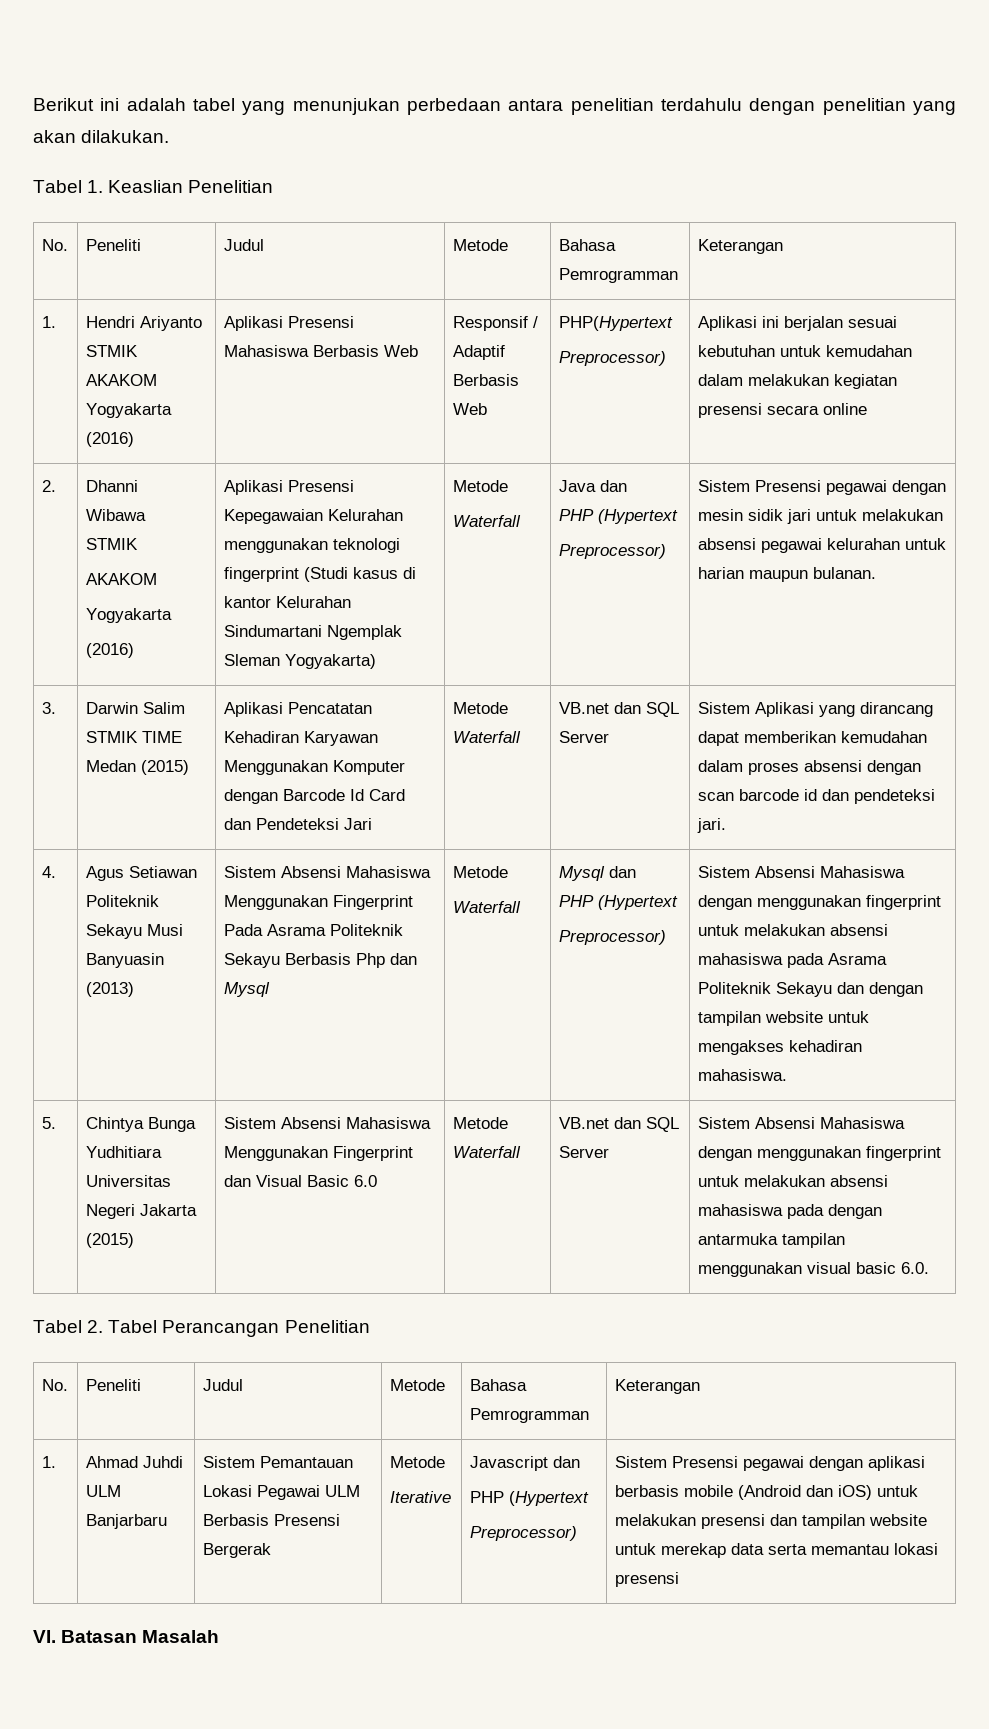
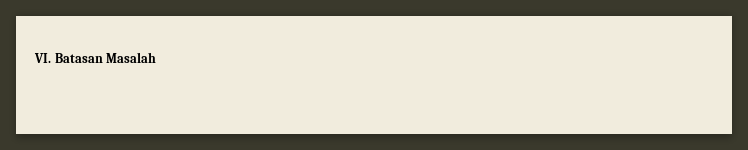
[33,98,957,115] [33,130,170,143] [33,180,274,193] [41,239,68,251] [85,239,141,251] [223,239,264,251] [452,239,508,251] [558,239,616,251] [558,268,678,283] [697,239,783,254] [41,316,56,328] [85,316,202,331] [85,345,138,357] [85,374,157,386] [85,403,172,418] [85,432,134,447] [223,316,354,331] [223,345,418,357] [452,316,538,331] [452,345,505,360] [452,374,519,386] [452,403,487,415] [558,316,673,331] [558,351,666,366] [697,316,897,331] [697,345,912,357] [697,374,897,389] [697,403,867,418] [41,480,56,492] [85,480,138,492] [85,509,146,521] [85,538,138,550] [85,573,157,585] [85,608,172,623] [85,643,134,658] [223,480,354,495] [223,509,403,524] [223,538,400,553] [223,567,416,582] [223,596,351,608] [223,625,402,640] [223,654,376,669] [452,480,508,492] [452,515,521,527] [558,480,627,492] [558,509,678,524] [558,544,666,559] [697,480,946,495] [697,509,943,524] [697,538,946,553] [697,567,876,582] [41,702,56,714] [85,702,185,714] [85,731,182,743] [85,760,189,775] [223,702,372,717] [223,731,378,746] [223,760,405,775] [223,789,405,804] [223,818,372,830] [452,702,508,714] [452,731,521,743] [558,702,679,717] [558,731,609,743] [697,702,933,717] [697,731,927,746] [697,760,921,775] [697,789,935,804] [696,818,726,833] [41,866,56,878] [85,866,197,881] [85,895,159,907] [85,924,183,939] [85,953,164,968] [85,982,134,997] [223,866,431,878] [223,895,413,910] [223,924,403,936] [223,953,417,968] [223,982,270,997] [452,866,508,878] [452,901,521,913] [558,866,636,881] [558,895,678,910] [558,930,666,945] [697,866,905,878] [697,895,941,910] [697,924,888,936] [697,953,887,968] [697,982,923,997] [697,1011,869,1026] [697,1040,862,1055] [697,1069,787,1081] [41,1117,56,1129] [85,1117,196,1132] [85,1146,162,1158] [85,1175,171,1187] [85,1204,197,1219] [85,1233,134,1248] [223,1117,431,1129] [223,1146,413,1161] [223,1175,377,1187] [452,1117,508,1129] [452,1146,521,1158] [558,1117,679,1132] [558,1146,609,1158] [697,1117,905,1129] [697,1146,941,1161] [697,1175,888,1187] [697,1204,882,1219] [697,1233,845,1248] [697,1262,929,1277] [33,1320,370,1337] [41,1379,68,1391] [85,1379,141,1391] [202,1379,243,1391] [389,1379,445,1391] [469,1379,527,1391] [469,1408,589,1423] [614,1379,700,1394] [41,1456,56,1468] [85,1456,183,1468] [85,1485,121,1497] [85,1514,167,1529] [202,1456,353,1468] [202,1485,360,1500] [202,1514,340,1526] [202,1543,271,1558] [389,1456,445,1468] [389,1491,451,1503] [469,1456,580,1471] [469,1491,589,1506] [469,1526,577,1541] [614,1456,925,1471] [614,1485,918,1500] [614,1514,927,1529] [614,1543,938,1558] [614,1572,679,1587] Berikut ini adalah tabel yang menunjukan perbedaan antara penelitian terdahulu dengan penelitian yang akan dilakukan. // Tabel 1. Keaslian Penelitian // No. | Peneliti | Judul | Metode | Bahasa Pemrogramman | Keterangan // 1. | Hendri Ariyanto STMIK AKAKOM Yogyakarta (2016) | Aplikasi Presensi Mahasiswa Berbasis Web | Responsif / Adaptif Berbasis Web | PHP(Hypertext // Preprocessor) | Aplikasi ini berjalan sesuai kebutuhan untuk kemudahan dalam melakukan kegiatan presensi secara online // 2. | Dhanni // Wibawa // STMIK // AKAKOM // Yogyakarta // (2016) | Aplikasi Presensi Kepegawaian Kelurahan menggunakan teknologi fingerprint (Studi kasus di kantor Kelurahan Sindumartani Ngemplak Sleman Yogyakarta) | Metode // Waterfall | Java dan // PHP (Hypertext // Preprocessor) | Sistem Presensi pegawai dengan mesin sidik jari untuk melakukan absensi pegawai kelurahan untuk harian maupun bulanan. // 3. | Darwin Salim STMIK TIME Medan (2015) | Aplikasi Pencatatan Kehadiran Karyawan Menggunakan Komputer dengan Barcode Id Card dan Pendeteksi Jari | Metode Waterfall | VB.net dan SQL Server | Sistem Aplikasi yang dirancang dapat memberikan kemudahan dalam proses absensi dengan scan barcode id dan pendeteksi jari. // 4. | Agus Setiawan Politeknik Sekayu Musi Banyuasin (2013) | Sistem Absensi Mahasiswa Menggunakan Fingerprint Pada Asrama Politeknik Sekayu Berbasis Php dan Mysql | Metode // Waterfall | Mysql dan // PHP (Hypertext // Preprocessor) | Sistem Absensi Mahasiswa dengan menggunakan fingerprint untuk melakukan absensi mahasiswa pada Asrama Politeknik Sekayu dan dengan tampilan website untuk mengakses kehadiran mahasiswa. // 5. | Chintya Bunga Yudhitiara Universitas Negeri Jakarta (2015) | Sistem Absensi Mahasiswa Menggunakan Fingerprint dan Visual Basic 6.0 | Metode Waterfall | VB.net dan SQL Server | Sistem Absensi Mahasiswa dengan menggunakan fingerprint untuk melakukan absensi mahasiswa pada dengan antarmuka tampilan menggunakan visual basic 6.0. // Tabel 2. Tabel Perancangan Penelitian // No. | Peneliti | Judul | Metode | Bahasa Pemrogramman | Keterangan // 1. | Ahmad Juhdi ULM Banjarbaru | Sistem Pemantauan Lokasi Pegawai ULM Berbasis Presensi Bergerak | Metode // Iterative | Javascript dan // PHP (Hypertext // Preprocessor) | Sistem Presensi pegawai dengan aplikasi berbasis mobile (Android dan iOS) untuk melakukan presensi dan tampilan website untuk merekap data serta memantau lokasi presensi // -> (34, 58) none

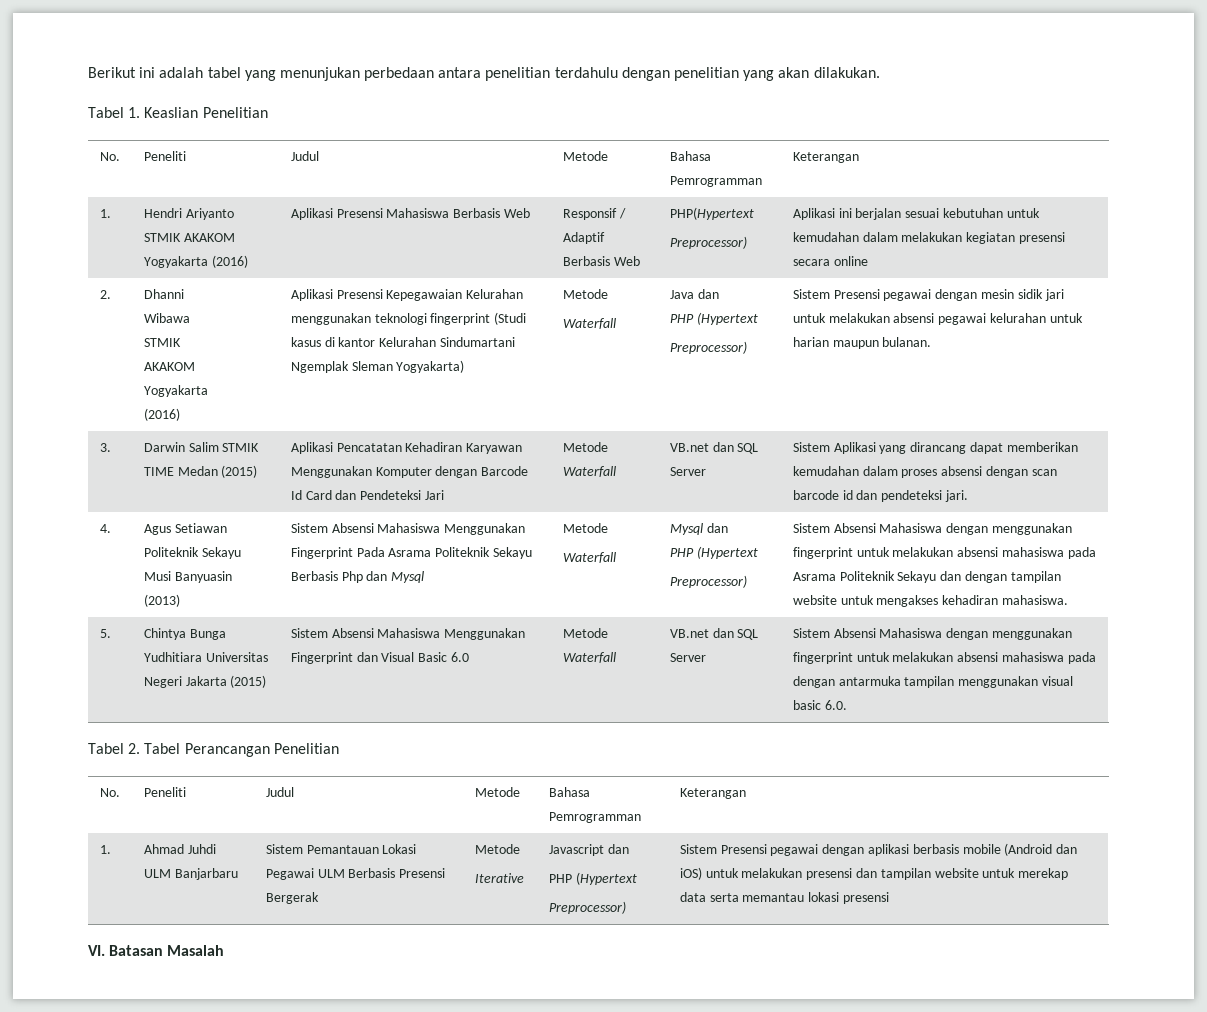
(34, 58) none -> [88,67,880,81] [88,107,268,118] [99,152,120,161] [143,151,186,161] [290,151,319,161] [562,151,608,161] [669,151,711,161] [669,176,762,187] [792,152,859,163] [99,209,111,218] [143,208,234,220] [143,233,235,242] [143,255,248,268] [290,208,531,220] [562,208,626,220] [562,232,605,244] [562,256,640,266] [669,207,754,220] [669,236,747,249] [792,208,1040,220] [792,232,1066,244] [792,256,868,266] [99,290,111,299] [143,289,184,299] [143,313,190,323] [143,338,181,347] [143,362,195,371] [143,385,208,397] [143,408,180,421] [290,289,524,301] [290,312,527,325] [290,337,516,347] [290,360,465,373] [562,289,608,299] [562,318,616,329] [669,289,719,299] [669,312,758,325] [669,341,747,354] [792,289,1064,301] [792,313,1083,325] [792,337,932,349] [99,443,111,452] [143,442,260,452] [143,465,258,478] [290,442,523,454] [290,466,529,478] [290,490,445,500] [562,442,608,452] [562,466,616,477] [669,442,759,454] [669,467,706,476] [792,442,1078,454] [792,466,1057,478] [792,490,969,502] [99,524,111,533] [143,523,227,535] [143,547,241,559] [143,571,232,583] [143,594,180,607] [290,523,526,535] [290,547,533,559] [290,571,425,583] [562,523,608,533] [562,552,616,563] [669,523,728,535] [669,546,758,559] [669,575,747,588] [792,523,1073,535] [792,547,1096,559] [792,571,1061,583] [792,595,1069,607] [99,629,111,638] [143,628,226,640] [143,652,268,662] [143,675,267,688] [290,628,526,640] [290,652,470,664] [562,628,608,638] [562,652,616,663] [669,628,759,640] [669,653,706,662] [792,628,1073,640] [792,652,1096,664] [792,676,1074,688] [792,700,847,710] [88,743,339,757] [99,788,120,797] [143,787,186,797] [265,787,294,797] [474,787,520,797] [548,787,590,797] [548,812,641,823] [679,788,746,799] [99,845,111,854] [143,844,216,854] [143,868,238,880] [265,844,417,854] [265,868,446,880] [265,892,319,904] [474,844,520,854] [474,873,524,883] [548,844,629,856] [548,872,637,885] [548,901,626,914] [679,843,1078,856] [679,867,1069,880] [679,892,890,904] Berikut ini adalah tabel yang menunjukan perbedaan antara penelitian terdahulu dengan penelitian yang akan dilakukan. // Tabel 1. Keaslian Penelitian // No. | Peneliti | Judul | Metode | Bahasa Pemrogramman | Keterangan // 1. | Hendri Ariyanto STMIK AKAKOM Yogyakarta (2016) | Aplikasi Presensi Mahasiswa Berbasis Web | Responsif / Adaptif Berbasis Web | PHP(Hypertext // Preprocessor) | Aplikasi ini berjalan sesuai kebutuhan untuk kemudahan dalam melakukan kegiatan presensi secara online // 2. | Dhanni // Wibawa // STMIK // AKAKOM // Yogyakarta // (2016) | Aplikasi Presensi Kepegawaian Kelurahan menggunakan teknologi fingerprint (Studi kasus di kantor Kelurahan Sindumartani Ngemplak Sleman Yogyakarta) | Metode // Waterfall | Java dan // PHP (Hypertext // Preprocessor) | Sistem Presensi pegawai dengan mesin sidik jari untuk melakukan absensi pegawai kelurahan untuk harian maupun bulanan. // 3. | Darwin Salim STMIK TIME Medan (2015) | Aplikasi Pencatatan Kehadiran Karyawan Menggunakan Komputer dengan Barcode Id Card dan Pendeteksi Jari | Metode Waterfall | VB.net dan SQL Server | Sistem Aplikasi yang dirancang dapat memberikan kemudahan dalam proses absensi dengan scan barcode id dan pendeteksi jari. // 4. | Agus Setiawan Politeknik Sekayu Musi Banyuasin (2013) | Sistem Absensi Mahasiswa Menggunakan Fingerprint Pada Asrama Politeknik Sekayu Berbasis Php dan Mysql | Metode // Waterfall | Mysql dan // PHP (Hypertext // Preprocessor) | Sistem Absensi Mahasiswa dengan menggunakan fingerprint untuk melakukan absensi mahasiswa pada Asrama Politeknik Sekayu dan dengan tampilan website untuk mengakses kehadiran mahasiswa. // 5. | Chintya Bunga Yudhitiara Universitas Negeri Jakarta (2015) | Sistem Absensi Mahasiswa Menggunakan Fingerprint dan Visual Basic 6.0 | Metode Waterfall | VB.net dan SQL Server | Sistem Absensi Mahasiswa dengan menggunakan fingerprint untuk melakukan absensi mahasiswa pada dengan antarmuka tampilan menggunakan visual basic 6.0. // Tabel 2. Tabel Perancangan Penelitian // No. | Peneliti | Judul | Metode | Bahasa Pemrogramman | Keterangan // 1. | Ahmad Juhdi ULM Banjarbaru | Sistem Pemantauan Lokasi Pegawai ULM Berbasis Presensi Bergerak | Metode // Iterative | Javascript dan // PHP (Hypertext // Preprocessor) | Sistem Presensi pegawai dengan aplikasi berbasis mobile (Android dan iOS) untuk melakukan presensi dan tampilan website untuk merekap data serta memantau lokasi presensi //

